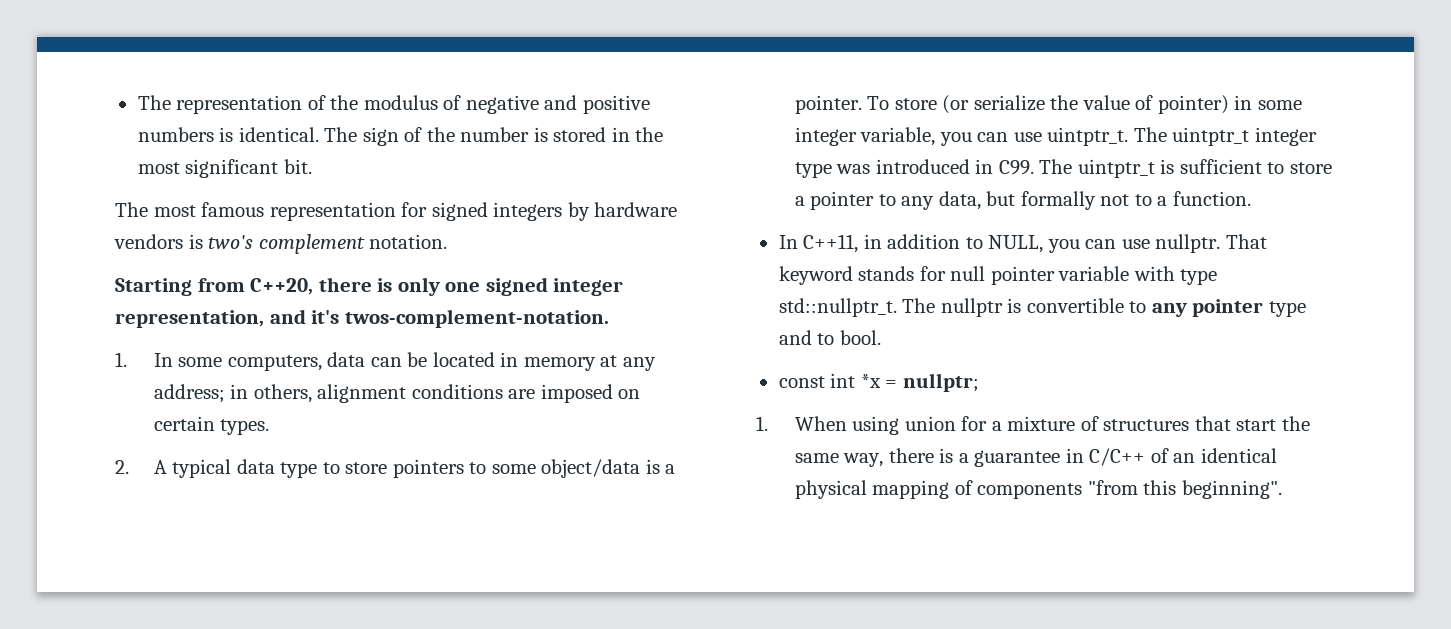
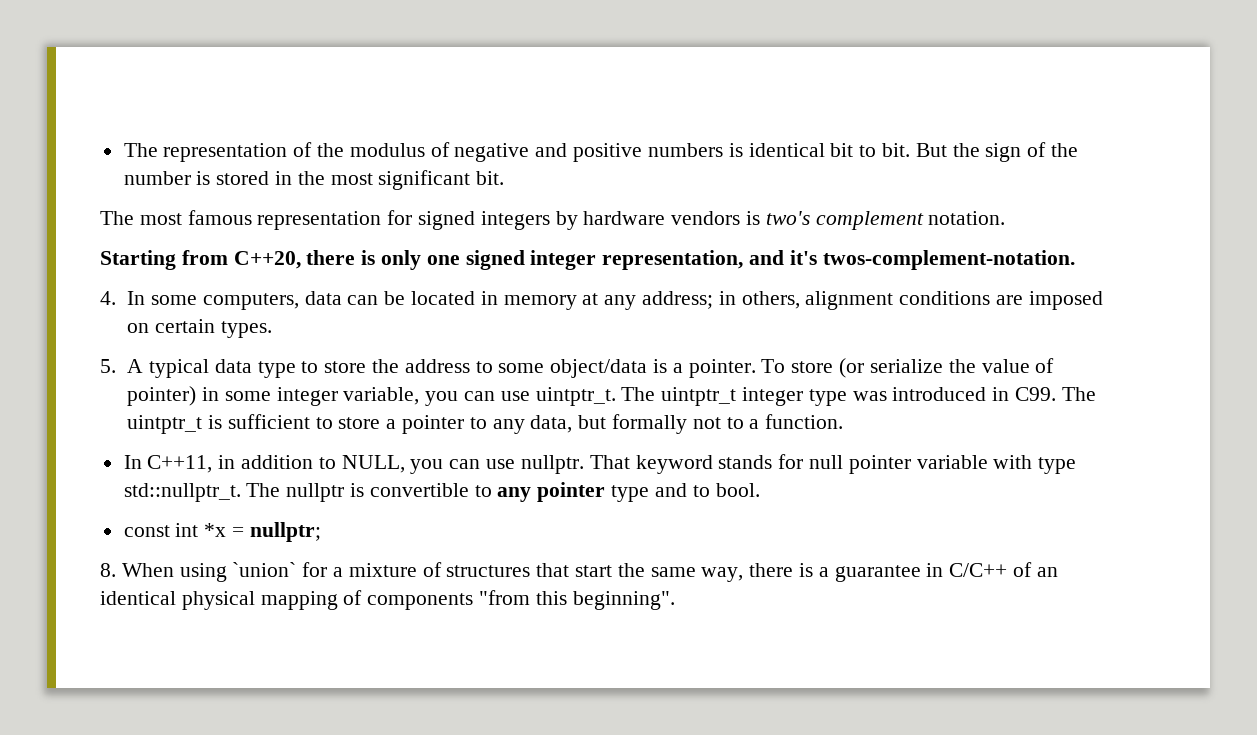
[238,127,358,142] identical. The -> [748,143,980,157] identical bit to bit. But the
[115,352,127,367] 1. -> [100,291,116,305] 4.
[115,460,129,474] 2. -> [100,359,116,373] 5.
[392,459,464,478] pointers -> [372,359,470,373] the address
[756,416,768,431] 1. -> [100,563,116,577] 8.
[904,416,956,431] union -> [232,562,297,577] `union`

